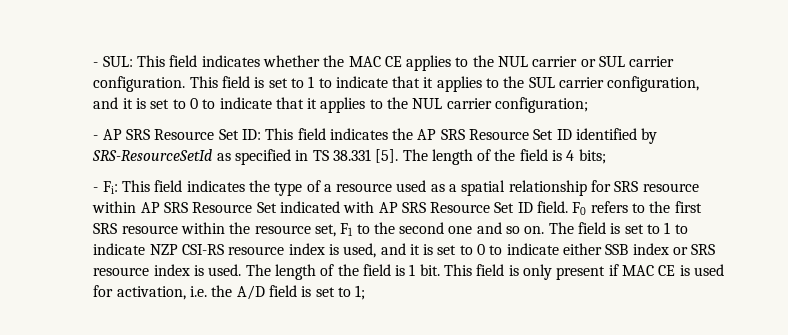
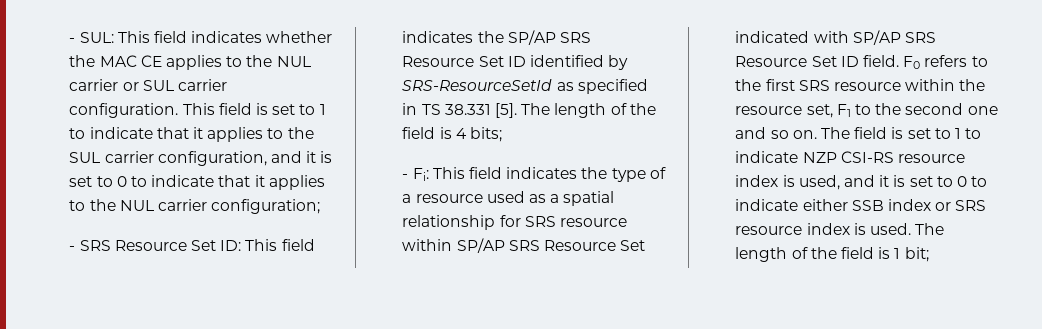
[102,129,122,140] AP -> (76, 248) none
[417,129,437,140] AP -> [507,30,556,45] SP/AP
[140,202,160,213] AP -> [456,238,505,253] SP/AP
[378,202,398,213] AP -> [852,30,901,45] SP/AP
[419,264,724,280] [93,285,366,300] bit. This field is only present if MAC CE is used for activation, i.e. the A/D field is set to 1; -> [904,247,929,262] bit;

